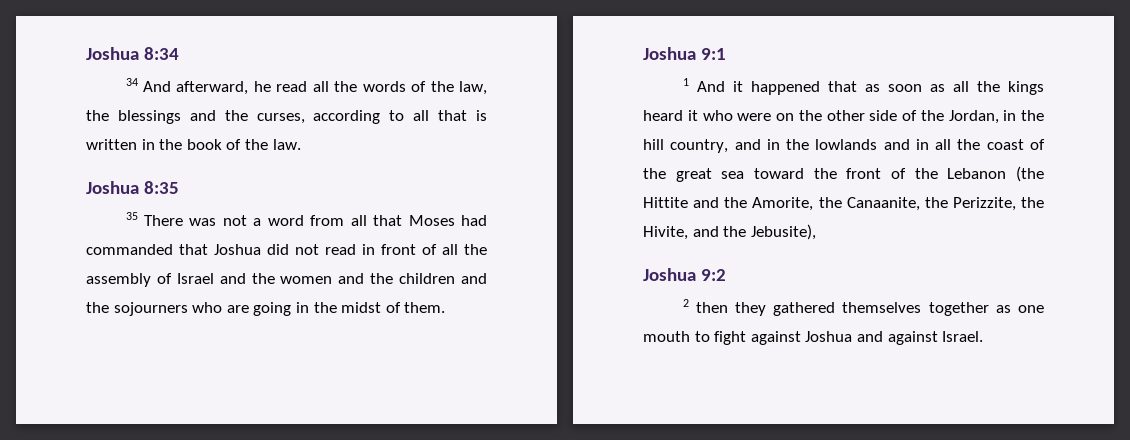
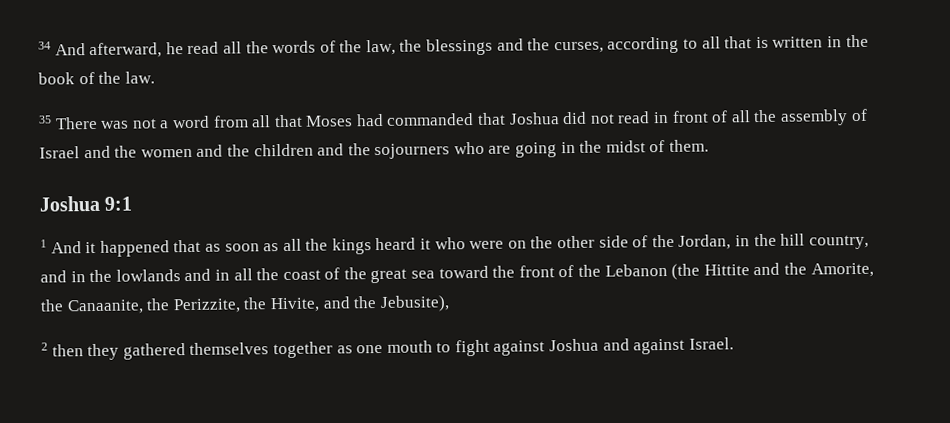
[86,47,179,60] Joshua 8:34 // -> (38, 45) none
[86,181,179,194] // Joshua 8:35 -> (155, 77) none
[643,268,726,281] // Joshua 9:2 -> (450, 303) none

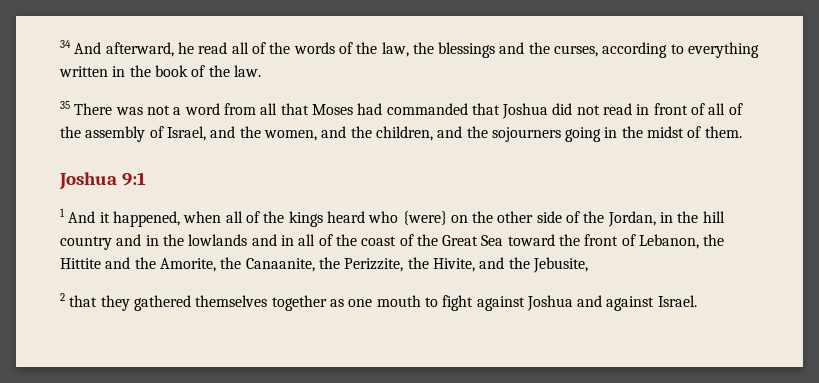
(242, 47) none -> [251,42,266,54] of
[701,36,769,49] all that is -> [688,42,760,58] everything
(751, 116) none -> [728,103,743,115] of
[39,143,314,159] Israel and the women and the children -> [166,126,433,141] Israel, and the women, and the children,
[453,141,512,155] who are -> (561, 134) none
[99,237,505,257] happened that as soon as all the kings heard it who were -> [112,211,447,227] happened, when all of the kings heard who {were}
[808,234,869,250] country, -> [60,236,112,250] country
(253, 274) none -> [318,234,333,246] of
[370,268,436,284] great sea -> [442,235,504,246] Great Sea
[578,263,701,280] the Lebanon (the -> [639,234,725,249] Lebanon, the
[379,295,450,312] Jebusite), -> [532,257,588,273] Jebusite,
[51,344,84,357] then -> [69,295,98,307] that

